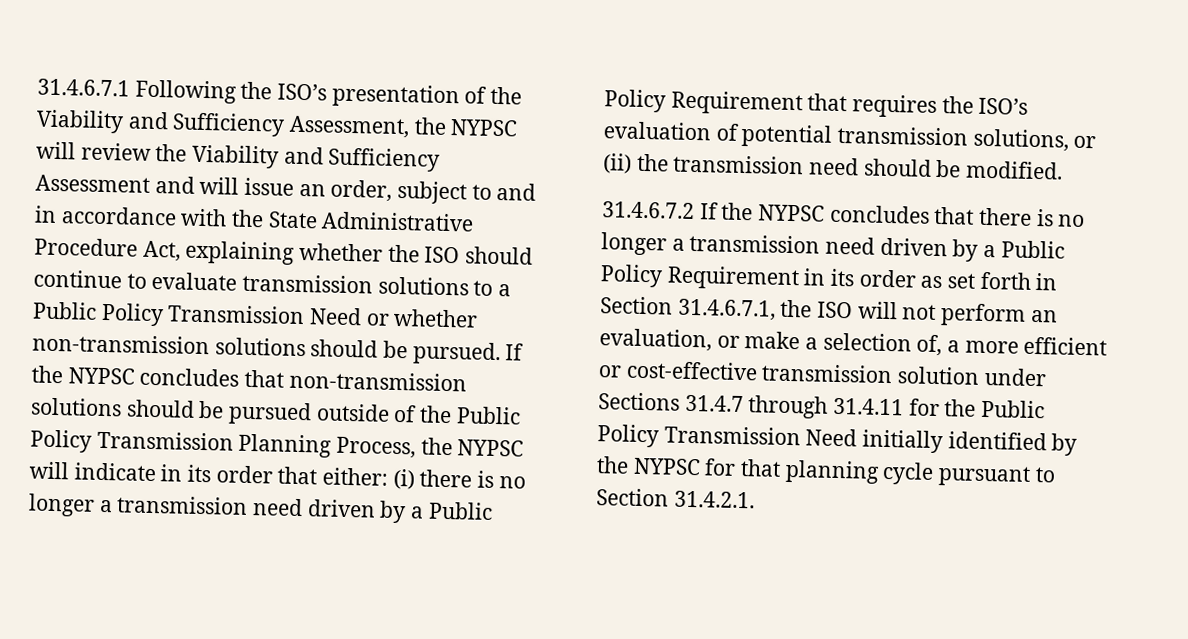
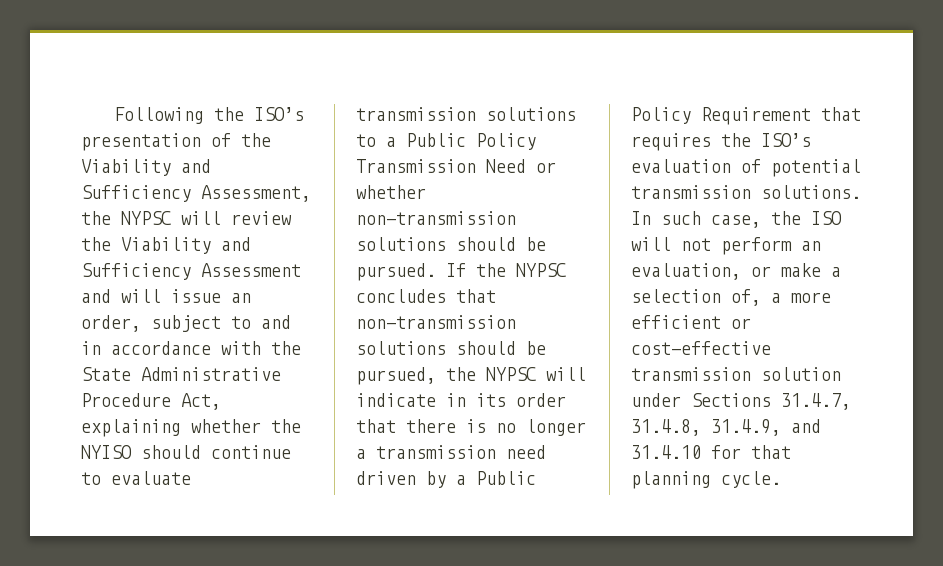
[37,78,130,97] 31.4.6.7.1 -> (113, 115) none
[424,246,461,264] ISO -> [81,445,132,459] NYISO
[228,401,521,426] [30,429,417,459] pursued outside of the Public Policy Transmission Planning Process, -> [356,367,436,385] pursued,
[322,467,415,490] either: (i) -> (396, 426) none
[972,128,1097,152] [602,153,1064,180] [602,201,1086,228] [601,232,1065,262] [600,264,1059,291] [600,296,776,321] solutions, or (ii) the transmission need should be modified. // 31.4.6.7.2 If the NYPSC concludes that there is no longer a transmission need driven by a Public Policy Requirement in its order as set forth in Section 31.4.6.7.1, -> [761,185,861,199] [631,211,761,228] solutions. In such case,
[684,394,1046,419] [597,424,1078,456] [596,456,1056,487] [596,488,755,509] 31.4.7 through 31.4.11 for the Public Policy Transmission Need initially identified by the NYPSC for that planning cycle pursuant to Section 31.4.2.1. -> [781,393,851,410] [631,419,821,436] [631,445,791,459] [631,471,781,489] 31.4.7, 31.4.8, 31.4.9, and 31.4.10 for that planning cycle.

